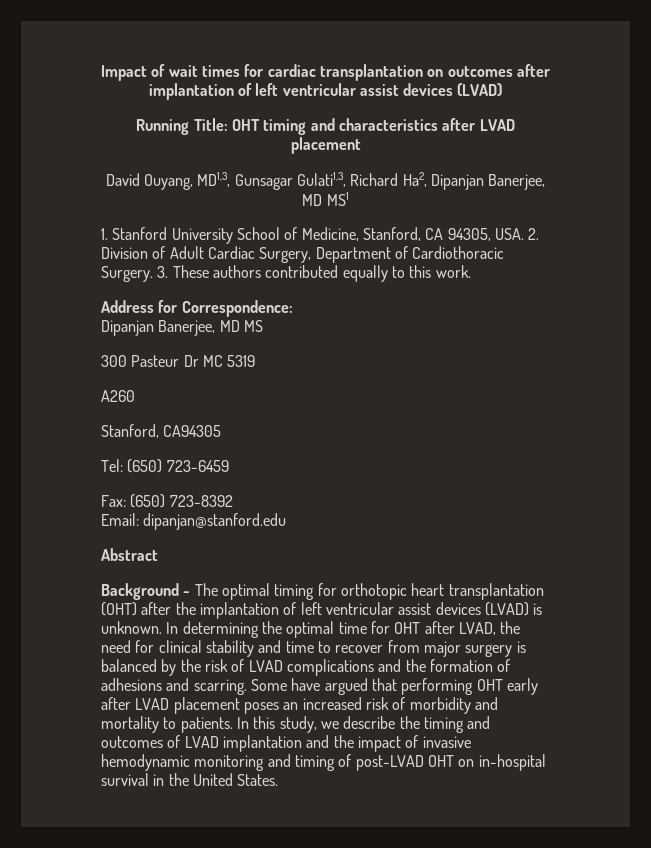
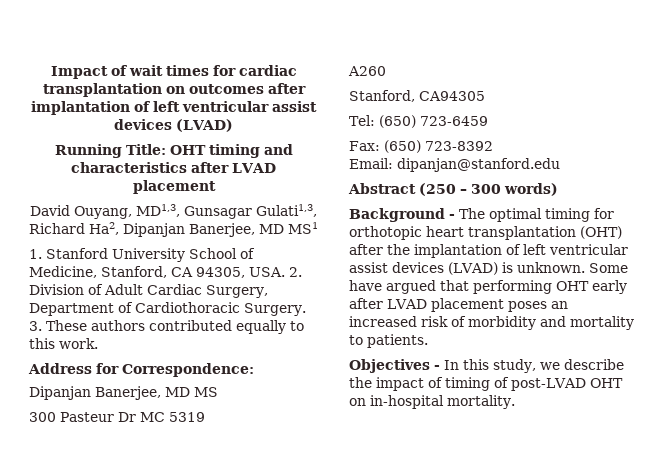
(158, 554) none -> [419,183,558,196] (250 – 300 words)
[166,621,521,638] [101,640,526,657] [101,659,511,676] [101,678,247,695] In determining the optimal time for OHT after LVAD, the need for clinical stability and time to recover from major surgery is balanced by the risk of LVAD complications and the formation of adhesions and scarring. -> (585, 267) none
(233, 725) none -> [349,359,440,373] // Objectives -
[423,716,491,733] [101,735,471,752] [101,754,291,771] timing and outcomes of LVAD implantation and the impact of invasive hemodynamic monitoring and -> [376,377,443,391] impact of
[101,773,279,786] survival in the United States. -> [447,395,515,409] mortality.

